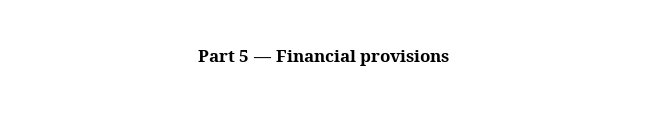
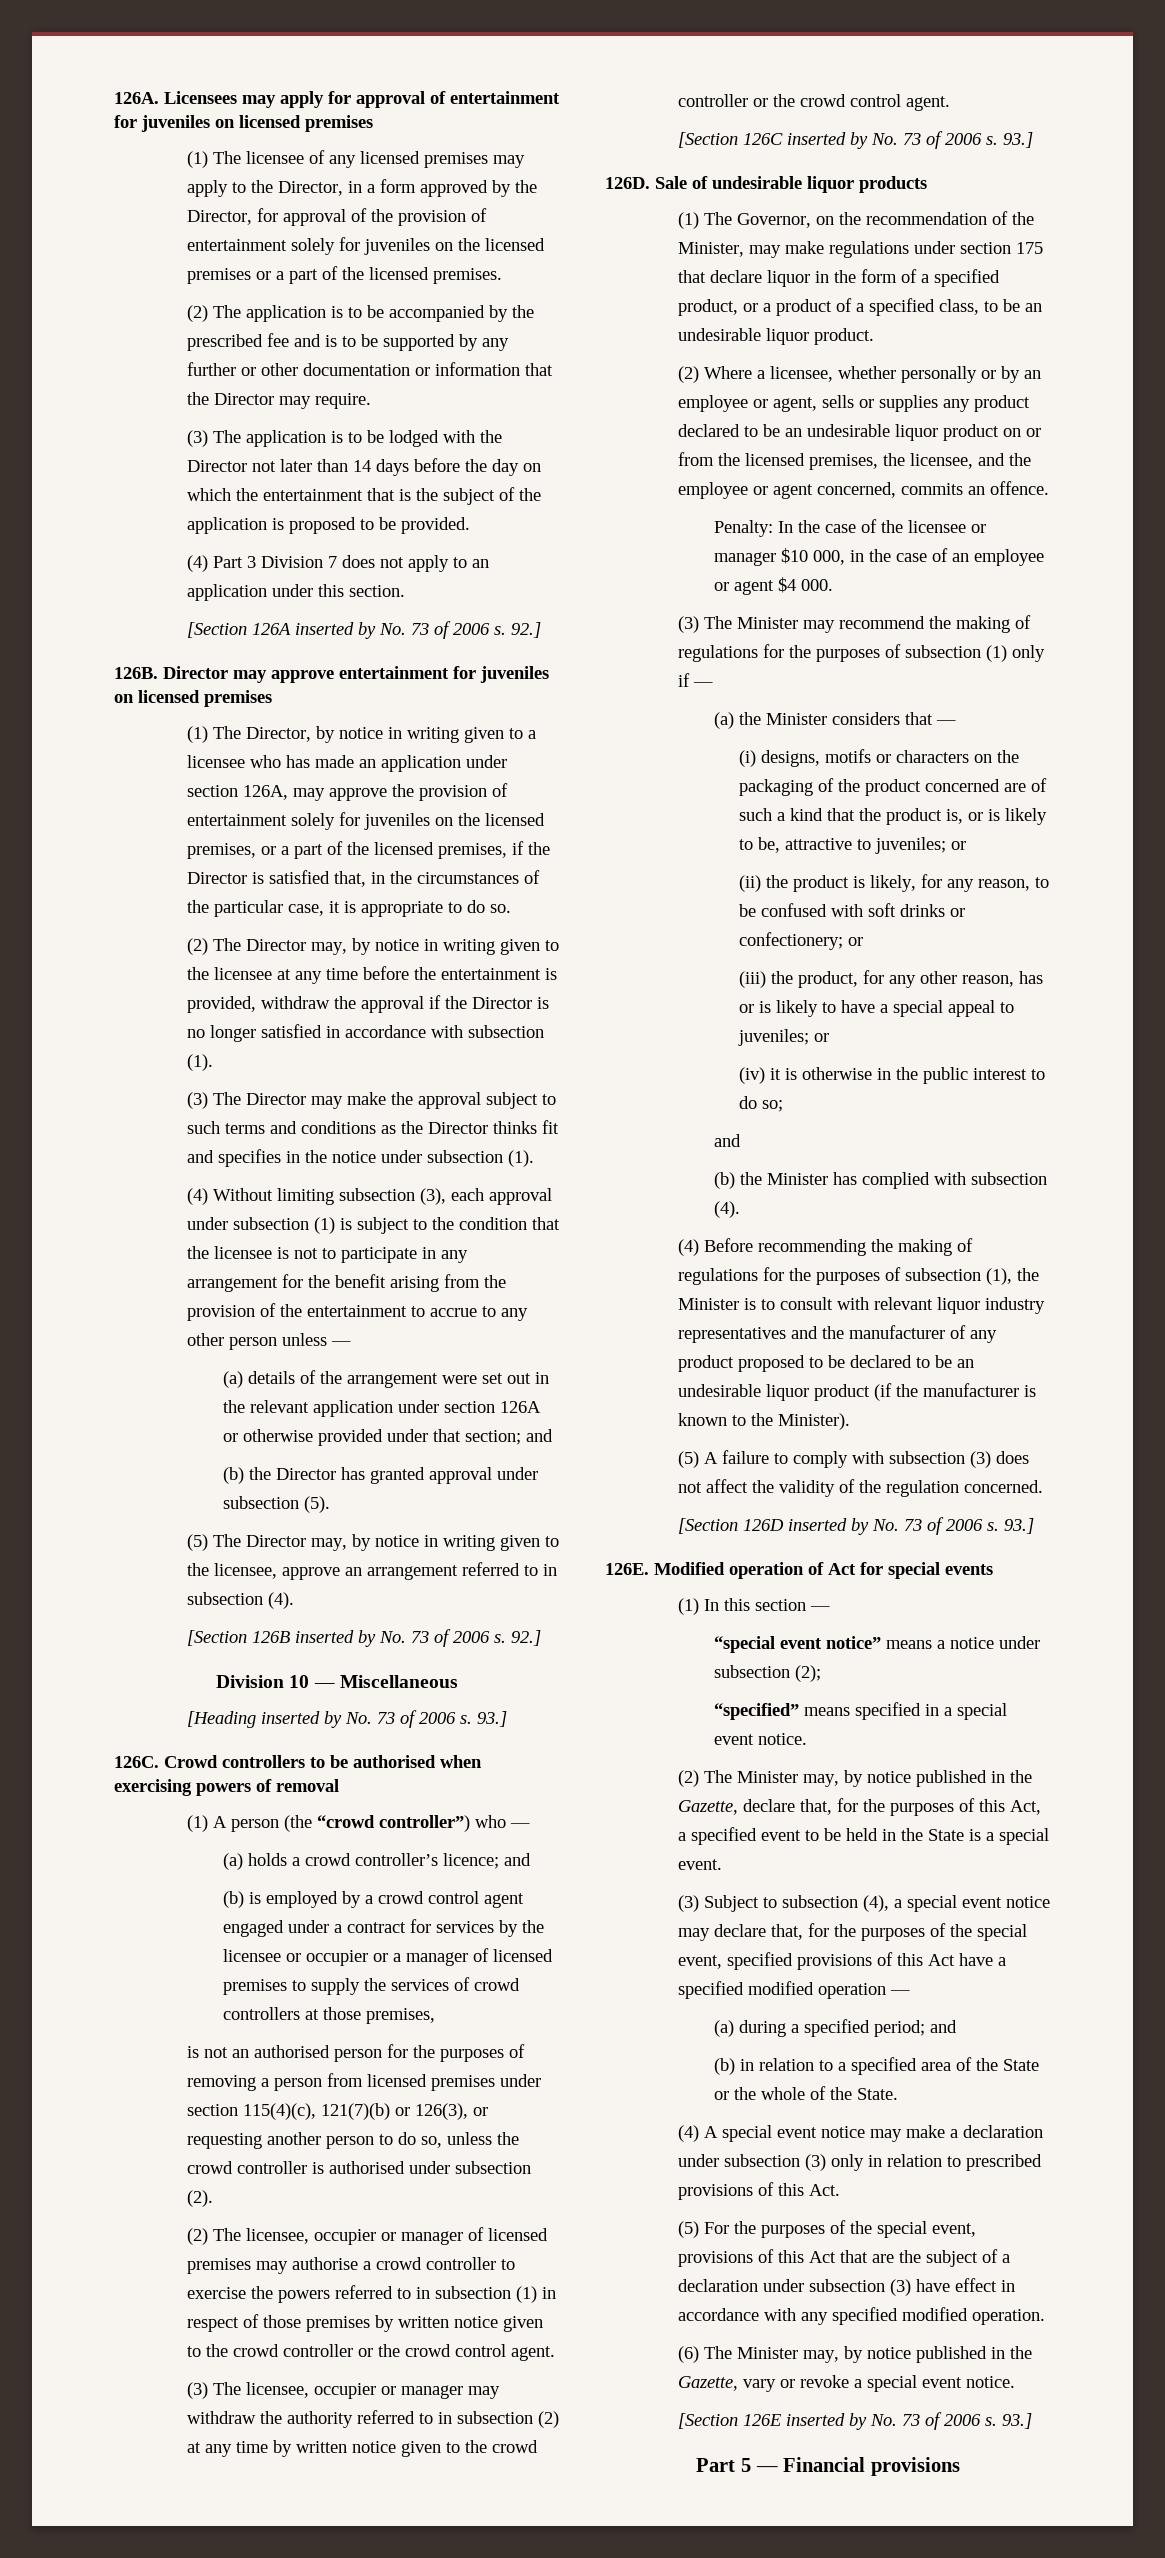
(197, 56) none -> [114,91,560,108] [114,115,373,132] [186,150,525,168] [186,179,537,197] [186,208,487,226] [186,237,545,255] [186,266,502,284] [186,305,534,322] [186,333,509,351] [186,362,553,376] [186,392,371,409] [186,430,502,447] [186,458,541,476] [186,487,541,505] [186,517,470,534] [186,555,489,572] [186,584,405,601] [186,621,541,639] [114,666,549,683] [114,690,272,707] [186,726,536,743] [186,755,507,772] [186,783,508,801] [186,812,545,830] [186,841,550,859] [186,870,540,887] [186,900,511,917] [186,938,559,955] [186,966,557,984] [186,995,549,1013] [186,1024,544,1042] [186,1054,213,1071] [186,1092,556,1109] [186,1120,559,1134] [186,1149,534,1167] [186,1188,552,1205] [186,1217,560,1234] [186,1246,468,1263] [186,1274,506,1292] [186,1303,528,1321] [186,1333,351,1350] [223,1370,550,1388] [223,1400,542,1417] [223,1429,554,1446] [223,1467,539,1484] [223,1496,331,1513] [186,1534,559,1551] [186,1562,557,1580] [186,1592,294,1609] [186,1629,541,1647] [216,1675,458,1688] [186,1710,507,1728] [114,1755,482,1768] [114,1779,339,1796] [186,1815,530,1832] [223,1853,532,1870] [223,1891,525,1908] [223,1919,545,1937] [223,1948,554,1966] [223,1977,521,1995] [223,2007,436,2024] [186,2044,525,2062] [186,2073,541,2091] [186,2103,488,2120] [186,2132,519,2149] [186,2161,531,2174] [186,2190,213,2207] [186,2227,548,2245] [186,2257,515,2274] [186,2285,556,2303] [186,2314,543,2332] [186,2344,555,2361] [186,2382,500,2399] [186,2410,559,2428] [186,2440,538,2457] [677,94,950,111] [677,131,1033,149] [605,176,927,193] [677,211,1034,229] [677,241,1043,258] [677,269,1000,287] [677,298,1042,316] [677,328,874,345] [677,366,1041,383] [677,395,1030,412] [677,424,1041,441] [677,452,1031,470] [677,481,1049,499] [714,519,987,537] [714,548,1045,566] [714,577,834,595] [677,615,1031,633] [677,644,1045,662] [677,673,713,687] [714,712,957,729] [738,749,1019,767] [738,778,1047,796] [738,808,1047,825] [738,837,966,854] [738,874,1049,892] [738,903,965,917] [738,932,863,950] [738,970,1043,988] [738,1000,1014,1017] [737,1029,829,1046] [738,1067,1045,1084] [738,1096,783,1112] [714,1134,742,1147] [714,1172,1048,1189] [714,1201,741,1218] [677,1238,973,1256] [677,1267,1039,1285] [677,1297,1045,1314] [677,1325,997,1343] [677,1355,974,1372] [677,1383,1036,1401] [677,1413,850,1430] [677,1450,1029,1468] [677,1479,1043,1497] [677,1517,1034,1535] [605,1562,993,1579] [677,1598,830,1615] [714,1636,1041,1653] [714,1665,822,1682] [714,1702,1008,1720] [714,1733,808,1745] [677,1770,1032,1787] [677,1798,1041,1816] [677,1827,1049,1845] [677,1859,722,1870] [677,1895,1050,1912] [677,1923,1027,1941] [677,1952,1006,1970] [677,1981,910,1999] [714,2019,958,2037] [714,2057,1040,2075] [714,2086,899,2100] [677,2125,1043,2142] [677,2154,1042,2171] [677,2182,840,2200] [677,2220,976,2238] [677,2249,1010,2267] [677,2278,1015,2296] [677,2307,1045,2325] [677,2346,1032,2363] [677,2375,1015,2392] [677,2412,1032,2430] 126A. Licensees may apply for approval of entertainment for juveniles on licensed premises // (1) The licensee of any licensed premises may apply to the Director, in a form approved by the Director, for approval of the provision of entertainment solely for juveniles on the licensed premises or a part of the licensed premises. // (2) The application is to be accompanied by the prescribed fee and is to be supported by any further or other documentation or information that the Director may require. // (3) The application is to be lodged with the Director not later than 14 days before the day on which the entertainment that is the subject of the application is proposed to be provided. // (4) Part 3 Division 7 does not apply to an application under this section. // [Section 126A inserted by No. 73 of 2006 s. 92.] // 126B. Director may approve entertainment for juveniles on licensed premises // (1) The Director, by notice in writing given to a licensee who has made an application under section 126A, may approve the provision of entertainment solely for juveniles on the licensed premises, or a part of the licensed premises, if the Director is satisfied that, in the circumstances of the particular case, it is appropriate to do so. // (2) The Director may, by notice in writing given to the licensee at any time before the entertainment is provided, withdraw the approval if the Director is no longer satisfied in accordance with subsection (1). // (3) The Director may make the approval subject to such terms and conditions as the Director thinks fit and specifies in the notice under subsection (1). // (4) Without limiting subsection (3), each approval under subsection (1) is subject to the condition that the licensee is not to participate in any arrangement for the benefit arising from the provision of the entertainment to accrue to any other person unless — // (a) details of the arrangement were set out in the relevant application under section 126A or otherwise provided under that section; and // (b) the Director has granted approval under subsection (5). // (5) The Director may, by notice in writing given to the licensee, approve an arrangement referred to in subsection (4). // [Section 126B inserted by No. 73 of 2006 s. 92.] // Division 10 — Miscellaneous // [Heading inserted by No. 73 of 2006 s. 93.] // 126C. Crowd controllers to be authorised when exercising powers of removal // (1) A person (the “crowd controller”) who — // (a) holds a crowd controller’s licence; and // (b) is employed by a crowd control agent engaged under a contract for services by the licensee or occupier or a manager of licensed premises to supply the services of crowd controllers at those premises, // is not an authorised person for the purposes of removing a person from licensed premises under section 115(4)(c), 121(7)(b) or 126(3), or requesting another person to do so, unless the crowd controller is authorised under subsection (2). // (2) The licensee, occupier or manager of licensed premises may authorise a crowd controller to exercise the powers referred to in subsection (1) in respect of those premises by written notice given to the crowd controller or the crowd control agent. // (3) The licensee, occupier or manager may withdraw the authority referred to in subsection (2) at any time by written notice given to the crowd controller or the crowd control agent. // [Section 126C inserted by No. 73 of 2006 s. 93.] // 126D. Sale of undesirable liquor products // (1) The Governor, on the recommendation of the Minister, may make regulations under section 175 that declare liquor in the form of a specified product, or a product of a specified class, to be an undesirable liquor product. // (2) Where a licensee, whether personally or by an employee or agent, sells or supplies any product declared to be an undesirable liquor product on or from the licensed premises, the licensee, and the employee or agent concerned, commits an offence. // Penalty: In the case of the licensee or manager $10 000, in the case of an employee or agent $4 000. // (3) The Minister may recommend the making of regulations for the purposes of subsection (1) only if — // (a) the Minister considers that — // (i) designs, motifs or characters on the packaging of the product concerned are of such a kind that the product is, or is likely to be, attractive to juveniles; or // (ii) the product is likely, for any reason, to be confused with soft drinks or confectionery; or // (iii) the product, for any other reason, has or is likely to have a special appeal to juveniles; or // (iv) it is otherwise in the public interest to do so; // and // (b) the Minister has complied with subsection (4). // (4) Before recommending the making of regulations for the purposes of subsection (1), the Minister is to consult with relevant liquor industry representatives and the manufacturer of any product proposed to be declared to be an undesirable liquor product (if the manufacturer is known to the Minister). // (5) A failure to comply with subsection (3) does not affect the validity of the regulation concerned. // [Section 126D inserted by No. 73 of 2006 s. 93.] // 126E. Modified operation of Act for special events // (1) In this section — // “special event notice” means a notice under subsection (2); // “specified” means specified in a special event notice. // (2) The Minister may, by notice published in the Gazette, declare that, for the purposes of this Act, a specified event to be held in the State is a special event. // (3) Subject to subsection (4), a special event notice may declare that, for the purposes of the special event, specified provisions of this Act have a specified modified operation — // (a) during a specified period; and // (b) in relation to a specified area of the State or the whole of the State. // (4) A special event notice may make a declaration under subsection (3) only in relation to prescribed provisions of this Act. // (5) For the purposes of the special event, provisions of this Act that are the subject of a declaration under subsection (3) have effect in accordance with any specified modified operation. // (6) The Minister may, by notice published in the Gazette, vary or revoke a special event notice. // [Section 126E inserted by No. 73 of 2006 s. 93.] //

